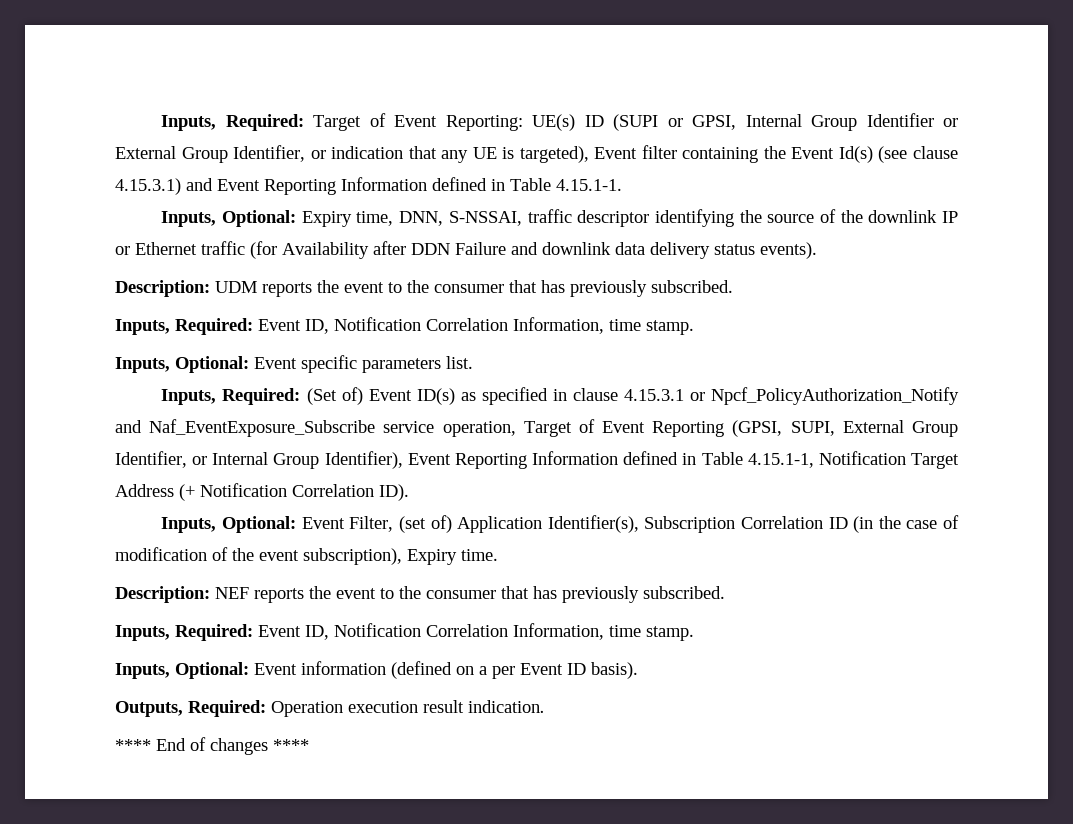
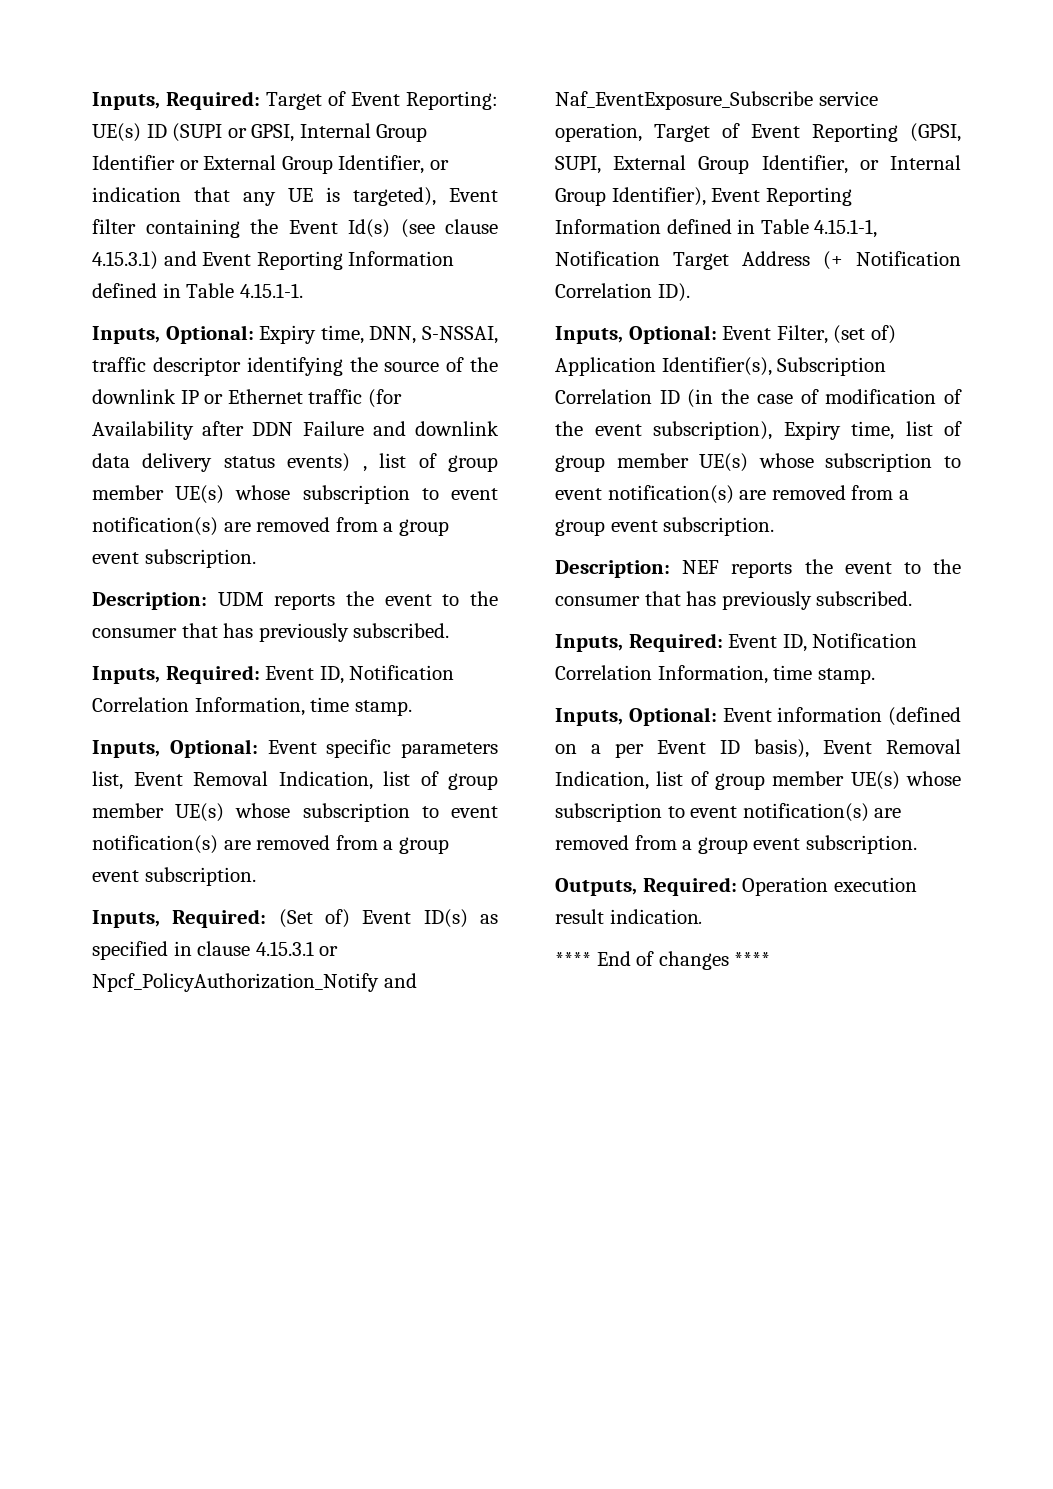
[760,242,817,259] events). -> [287,453,499,472] [92,485,498,504] [92,517,449,536] [92,549,256,568] events) , list of group member UE(s) whose subscription to event notification(s) are removed from a group event subscription.
[446,356,473,369] list. -> [92,771,498,790] [92,803,498,822] [92,835,449,854] [92,867,256,886] list, Event Removal Indication, list of group member UE(s) whose subscription to event notification(s) are removed from a group event subscription.
[461,549,498,561] time. -> [851,421,962,440] [555,453,961,472] [555,485,909,504] [555,517,775,536] time, list of group member UE(s) whose subscription to event notification(s) are removed from a group event subscription.
[591,662,638,679] basis). -> [754,739,961,758] [555,771,961,790] [555,803,902,822] [555,835,917,854] basis), Event Removal Indication, list of group member UE(s) whose subscription to event notification(s) are removed from a group event subscription.

